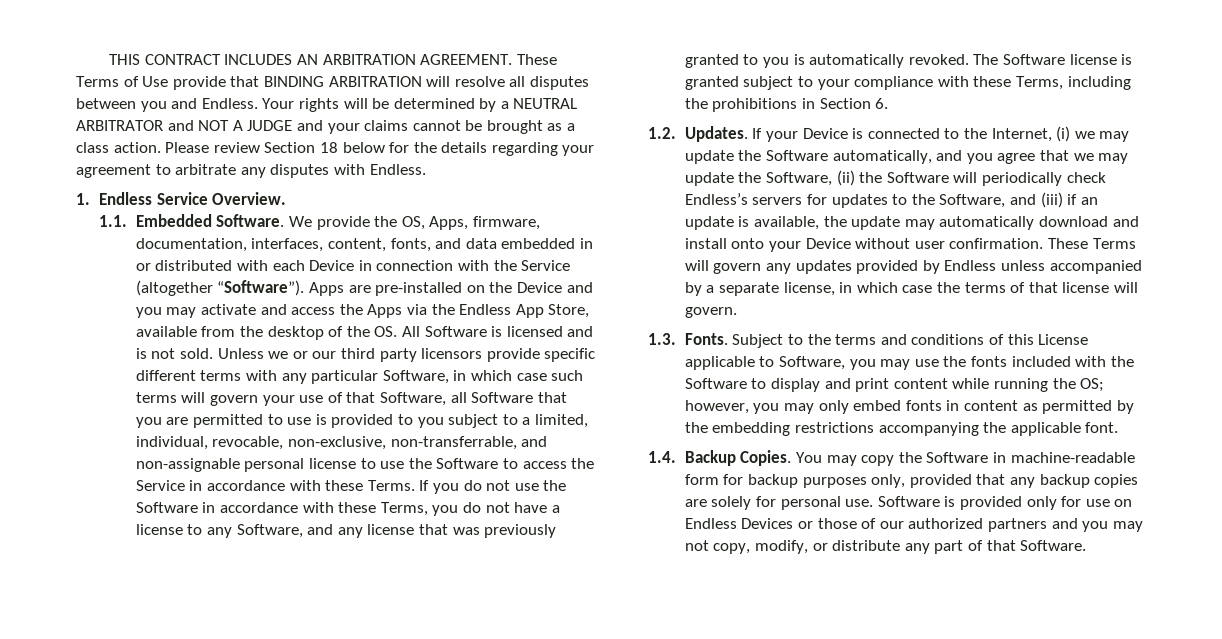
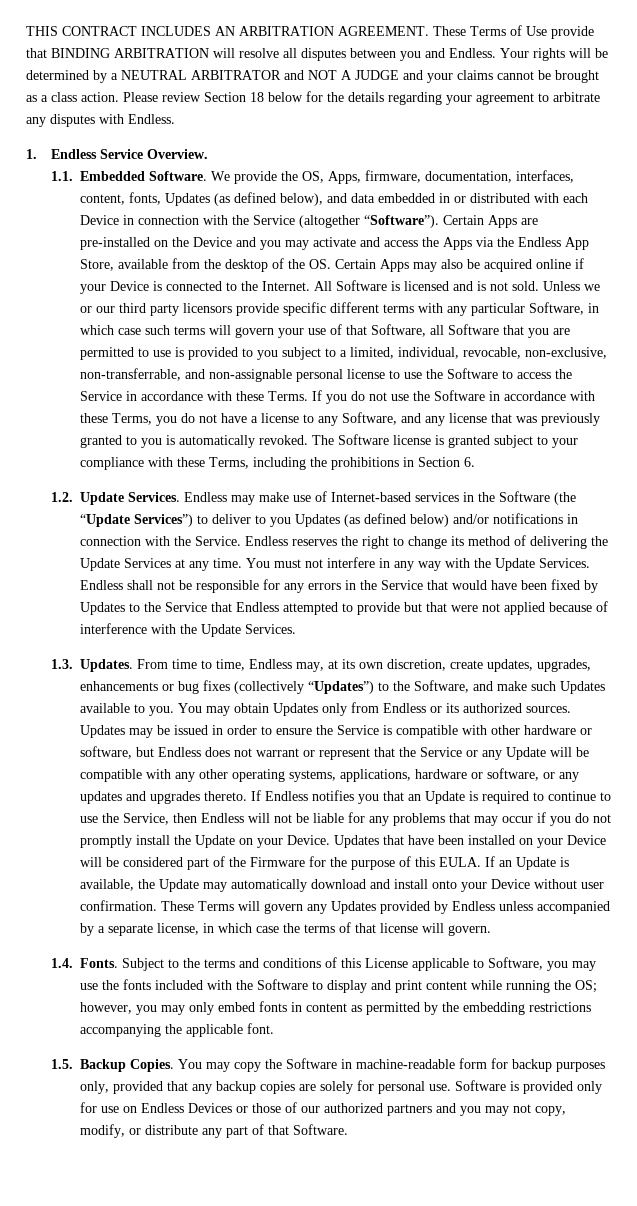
(431, 245) none -> [164,192,323,206] Updates (as defined below),
(305, 288) none -> [442,215,484,225] Certain
(398, 331) none -> [334,258,584,272] [79,281,310,294] Certain Apps may also be acquired online if your Device is connected to the Internet.
[684,126,1130,142] [684,150,1129,164] [684,170,1106,186] [684,192,1098,208] [684,216,734,230] Updates. If your Device is connected to the Internet, (i) we may update the Software automatically, and you agree that we may update the Software, (ii) the Software will periodically check Endless’s servers for updates to the Software, and (iii) if an update -> [79,491,576,505] [79,513,578,527] [79,535,608,549] [79,557,590,571] [79,579,598,593] [79,601,608,615] [79,623,296,637] [50,659,591,672] [79,680,605,694] [79,702,571,716] [79,725,592,738] [79,746,589,760] [79,768,579,782] [79,790,611,804] [79,812,611,826] [79,835,606,848] [79,856,556,870] Update Services. Endless may make use of Internet-based services in the Software (the “Update Services”) to deliver to you Updates (as defined below) and/or notifications in connection with the Service. Endless reserves the right to change its method of delivering the Update Services at any time. You must not interfere in any way with the Update Services. Endless shall not be responsible for any errors in the Service that would have been fixed by Updates to the Service that Endless attempted to provide but that were not applied because of interference with the Update Services. // 1.3. Updates. From time to time, Endless may, at its own discretion, create updates, upgrades, enhancements or bug fixes (collectively “Updates”) to the Software, and make such Updates available to you. You may obtain Updates only from Endless or its authorized sources. Updates may be issued in order to ensure the Service is compatible with other hardware or software, but Endless does not warrant or represent that the Service or any Update will be compatible with any other operating systems, applications, hardware or software, or any updates and upgrades thereto. If Endless notifies you that an Update is required to continue to use the Service, then Endless will not be liable for any problems that may occur if you do not promptly install the Update on your Device. Updates that have been installed on your Device will be considered part of the Firmware for the purpose of this EULA. If an Update
[851,216,901,230] update -> [158,879,199,892] Update
[795,260,852,274] updates -> [330,901,376,914] Updates
[648,333,677,345] 1.3. -> [50,958,73,968] 1.4.
[648,451,677,463] 1.4. -> [50,1059,73,1069] 1.5.

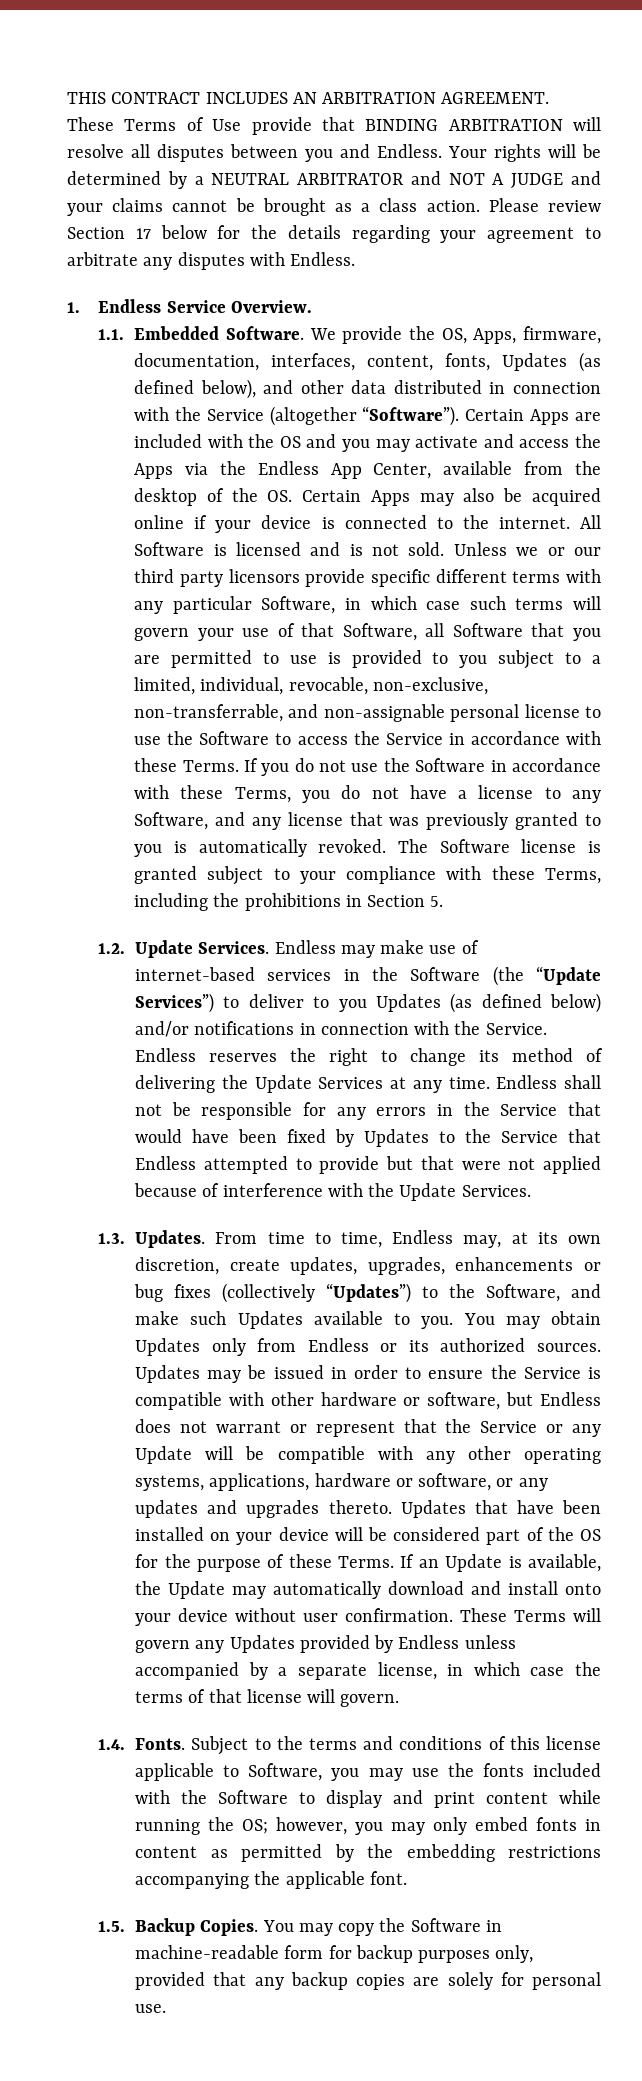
[250,92,264,102] 18 -> [135,228,151,239] 17
[350,193,588,203] [79,215,119,225] data embedded in or distributed with each Device -> [300,380,482,394] other data distributed
[79,237,232,250] pre-installed on the Device -> [134,434,301,448] included with the OS
[79,259,114,271] Store, -> [373,463,432,479] Center,
[109,281,149,291] Device -> [261,515,312,529] device
[261,281,310,291] Internet. -> [498,517,570,529] internet.
[463,457,475,467] 6. -> [430,896,444,907] 5.
[330,492,411,502] Internet-based -> [135,967,256,981] internet-based
[245,557,590,571] You must not interfere in any way with the Update Services. -> (490, 1083) none
[250,790,611,804] [79,812,611,826] [79,835,330,848] If Endless notifies you that an Update is required to continue to use the Service, then Endless will not be liable for any problems that may occur if you do not promptly install the Update on your Device. -> (392, 1507) none
[566,835,606,845] Device -> [278,1527,329,1541] device
[249,857,305,867] Firmware -> [579,1529,601,1541] OS
[414,857,481,867] this EULA. -> [288,1554,395,1568] these Terms.
[490,879,530,889] Device -> [178,1608,229,1622] device
[364,958,408,968] License -> [546,1736,601,1750] license
[454,1080,602,1094] [79,1102,566,1116] [79,1124,348,1138] Software is provided only for use on Endless Devices or those of our authorized partners and you may not copy, modify, or distribute any part of that Software. -> (167, 2008) none

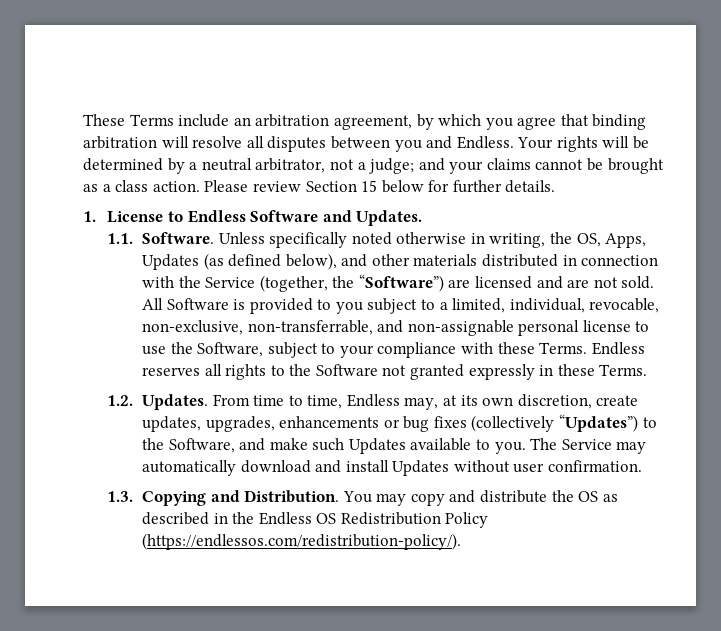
[67,92,550,104] [67,117,563,135] THIS CONTRACT INCLUDES AN ARBITRATION AGREEMENT. These Terms of Use provide that BINDING ARBITRATION -> [83,114,647,130] [83,136,157,149] These Terms include an arbitration agreement, by which you agree that binding arbitration
[211,171,564,188] NEUTRAL ARBITRATOR and NOT A JUDGE -> [201,158,415,174] neutral arbitrator, not a judge;
[135,228,151,239] 17 -> [361,180,378,192] 15
[251,225,601,243] [67,252,356,270] [67,299,312,313] [98,326,601,344] [134,353,491,371] the details regarding your agreement to arbitrate any disputes with Endless. // 1. Endless Service Overview. // 1.1. Embedded Software. We provide the OS, Apps, firmware, documentation, interfaces, content, fonts, -> [452,180,556,193] [83,210,423,226] [107,232,647,248] further details. // 1. License to Endless Software and Updates. // 1.1. Software. Unless specifically noted otherwise in writing, the OS, Apps,
[351,380,387,394] data -> [413,254,478,266] materials
[269,406,601,426] [134,434,602,452] [134,461,601,479] [134,488,601,506] [134,515,601,533] [134,542,601,556] [134,569,601,587] [134,596,601,614] [134,623,601,641] [134,650,317,668] (altogether “Software”). Certain Apps are included with the OS and you may activate and access the Apps via the Endless App Center, available from the desktop of the OS. Certain Apps may also be acquired online if your device is connected to the internet. All Software is licensed and is not sold. Unless we or our third party licensors provide specific different terms with any particular Software, in which case such terms will govern your use of that Software, all Software that you are permitted to use -> [259,274,655,292] [141,298,229,310] (together, the “Software”) are licensed and are not sold. All Software
[199,731,601,745] [134,758,601,776] [134,785,601,803] [134,812,601,830] [134,839,601,857] [134,866,198,884] Software to access the Service in accordance with these Terms. If you do not use the Software in accordance with these Terms, you do not have a license to any Software, and any license that was previously granted to you is automatically revoked. The Software license is granted -> [197,342,264,357] Software,
[544,868,601,884] [134,893,444,911] [98,940,479,958] [135,966,601,986] [135,993,601,1013] [135,1021,547,1037] [135,1048,603,1066] [135,1075,601,1093] [135,1102,601,1120] [135,1129,601,1147] [135,1156,601,1174] [134,1183,531,1201] [98,1233,126,1244] Terms, including the prohibitions in Section 5. // 1.2. Update Services. Endless may make use of internet-based services in the Software (the “Update Services”) to deliver to you Updates (as defined below) and/or notifications in connection with the Service. Endless reserves the right to change its method of delivering the Update Services at any time. Endless shall not be responsible for any errors in the Service that would have been fixed by Updates to the Service that Endless attempted to provide but that were not applied because of interference with the Update Services. // 1.3. -> [539,342,645,355] [141,364,648,380] [107,395,134,406] Terms. Endless reserves all rights to the Software not granted expressly in these Terms. // 1.2.
[463,1311,601,1329] [135,1338,601,1356] [135,1365,601,1383] [135,1392,601,1410] [135,1419,601,1437] [135,1446,601,1464] [135,1473,548,1491] [135,1500,601,1518] [135,1527,601,1545] [135,1554,601,1572] [135,1581,226,1599] You may obtain Updates only from Endless or its authorized sources. Updates may be issued in order to ensure the Service is compatible with other hardware or software, but Endless does not warrant or represent that the Service or any Update will be compatible with any other operating systems, applications, hardware or software, or any updates and upgrades thereto. Updates that have been installed on your device will be considered part of the OS for the purpose of these Terms. If an Update is available, the Update -> [530,438,612,450] The Service
[564,1583,601,1595] [135,1608,229,1626] onto your device -> [392,460,450,476] Updates
[460,1608,601,1622] [135,1635,516,1653] [135,1662,601,1680] [135,1689,400,1707] [98,1736,601,1755] [135,1763,601,1781] [135,1790,601,1808] [135,1817,602,1835] [135,1844,601,1862] [135,1871,407,1889] [98,1918,502,1936] [135,1945,534,1963] [135,1972,601,1990] [135,2004,167,2013] These Terms will govern any Updates provided by Endless unless accompanied by a separate license, in which case the terms of that license will govern. // 1.4. Fonts. Subject to the terms and conditions of this license applicable to Software, you may use the fonts included with the Software to display and print content while running the OS; however, you may only embed fonts in content as permitted by the embedding restrictions accompanying the applicable font. // 1.5. Backup Copies. You may copy the Software in machine-readable form for backup purposes only, provided that any backup copies are solely for personal use. -> [107,490,618,506] [141,512,489,528] [141,533,461,550] // 1.3. Copying and Distribution. You may copy and distribute the OS as described in the Endless OS Redistribution Policy (https://endlessos.com/redistribution-policy/).

